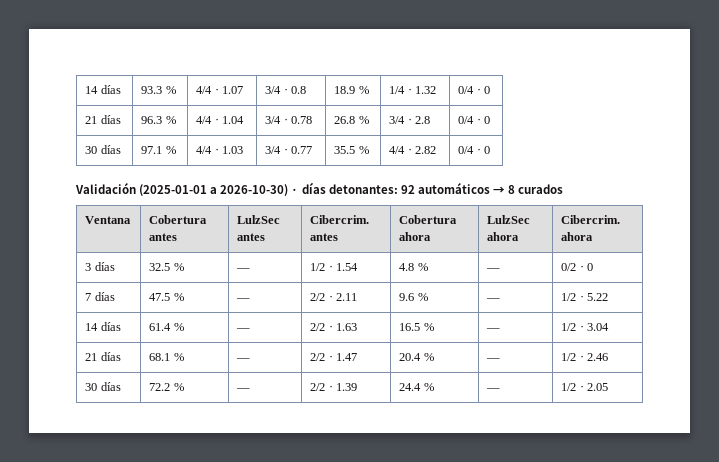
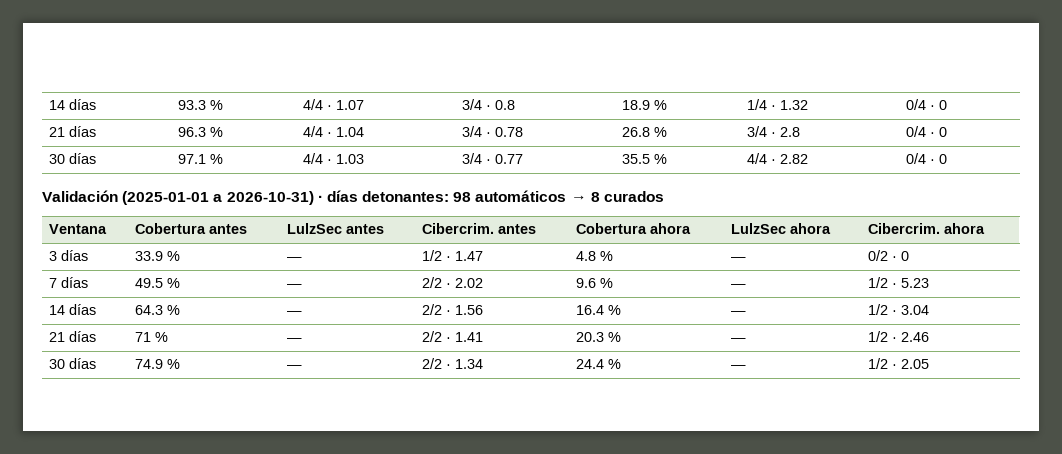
[220,184,289,196] 2026-10-30) -> [226,191,314,205] 2026-10-31)
[400,185,415,194] 92 -> [453,192,472,202] 98
[149,263,184,271] [236,268,251,271] [310,263,359,271] 32.5 % | — | 1/2 · 1.54 -> [135,251,181,261] [287,257,303,261] [422,250,484,261] 33.9 % | — | 1/2 · 1.47
[149,293,184,301] [236,298,251,301] [310,293,358,301] 47.5 % | — | 2/2 · 2.11 -> [135,278,181,288] [287,284,303,288] [422,277,484,288] 49.5 % | — | 2/2 · 2.02
[587,293,609,301] [85,322,121,331] [149,323,184,331] [236,328,251,331] [310,323,358,331] [399,323,421,331] 5.22 // 14 días | 61.4 % | — | 2/2 · 1.63 | 16.5 -> [901,278,930,288] [49,304,97,315] [135,305,181,315] [287,311,303,315] [422,304,484,315] [576,305,605,315] 5.23 // 14 días | 64.3 % | — | 2/2 · 1.56 | 16.4
[149,353,184,361] [236,358,251,361] [310,353,358,361] [399,353,422,361] 68.1 % | — | 2/2 · 1.47 | 20.4 -> [135,332,169,342] [287,338,303,342] [422,331,484,342] [576,332,605,342] 71 % | — | 2/2 · 1.41 | 20.3
[149,383,184,391] [236,388,251,391] [310,383,358,391] 72.2 % | — | 2/2 · 1.39 -> [135,359,181,369] [287,365,303,369] [422,358,484,369] 74.9 % | — | 2/2 · 1.34

